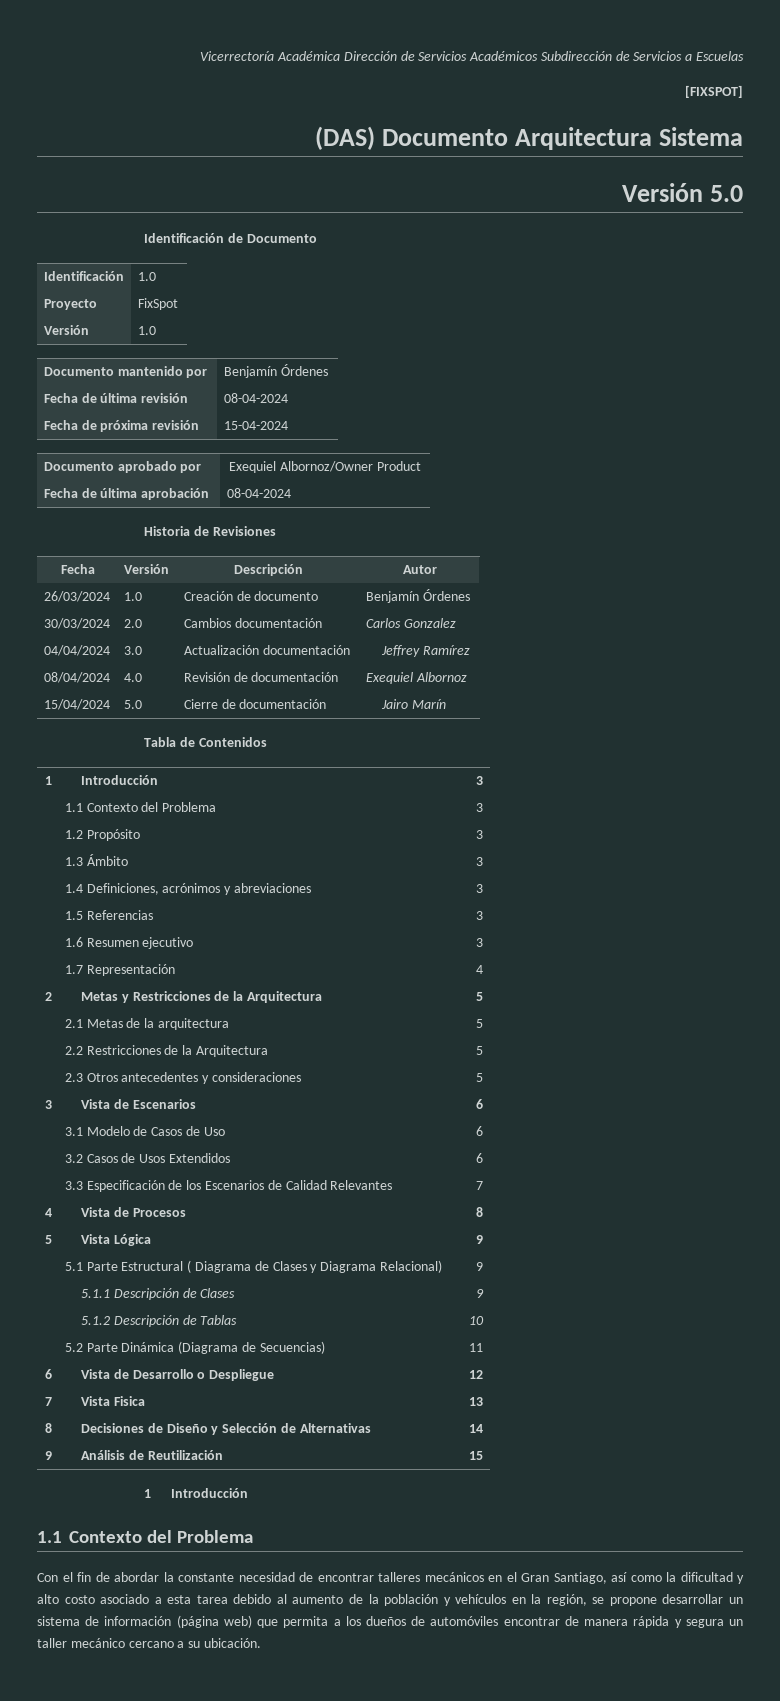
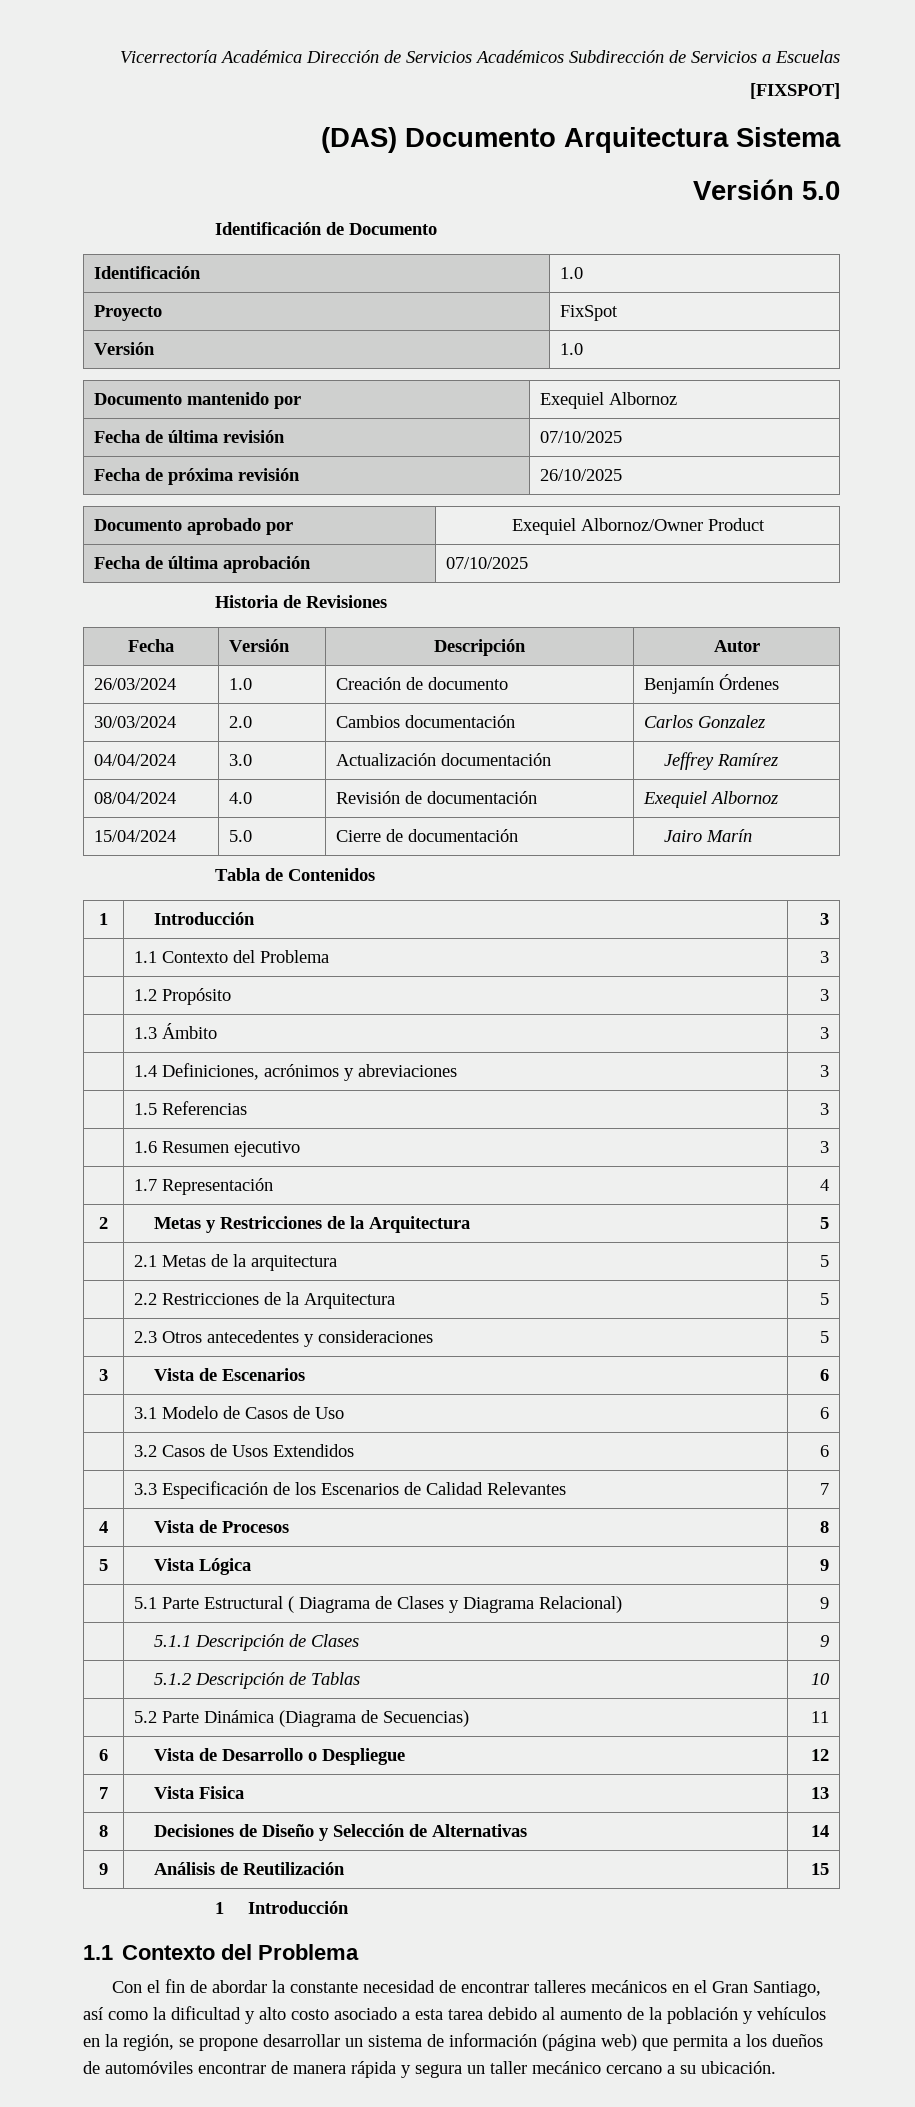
[223,364,328,378] Benjamín Órdenes -> [539,392,677,409] Exequiel Albornoz
[223,393,288,403] 08-04-2024 -> [539,431,622,443] 07/10/2025
[223,421,288,430] 15-04-2024 -> [539,469,622,481] 26/10/2025
[226,488,291,498] 08-04-2024 -> [445,557,528,569] 07/10/2025

